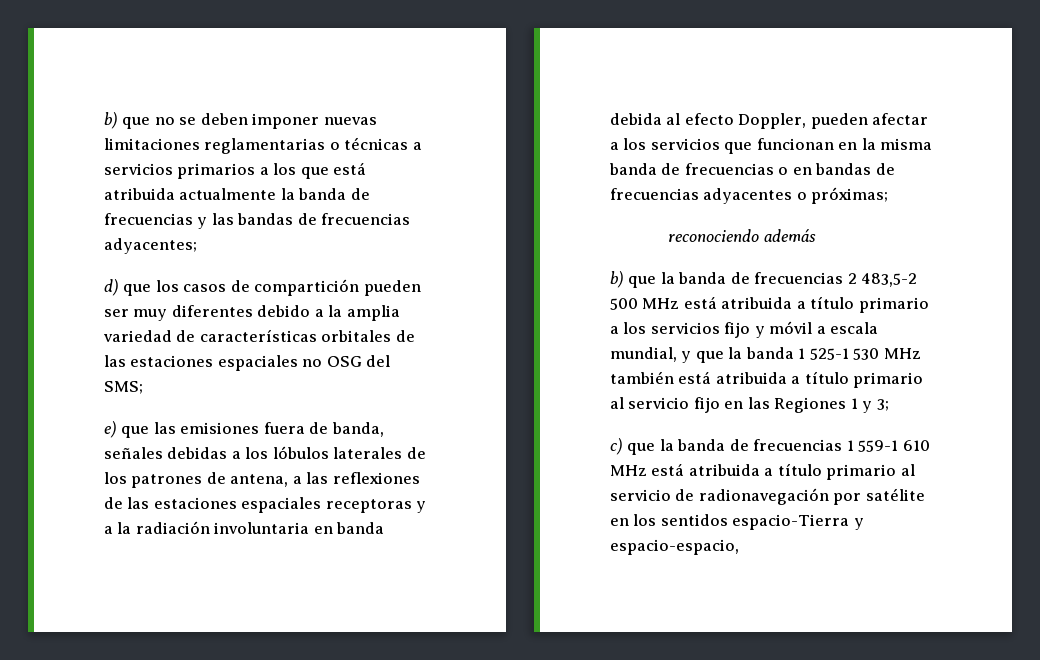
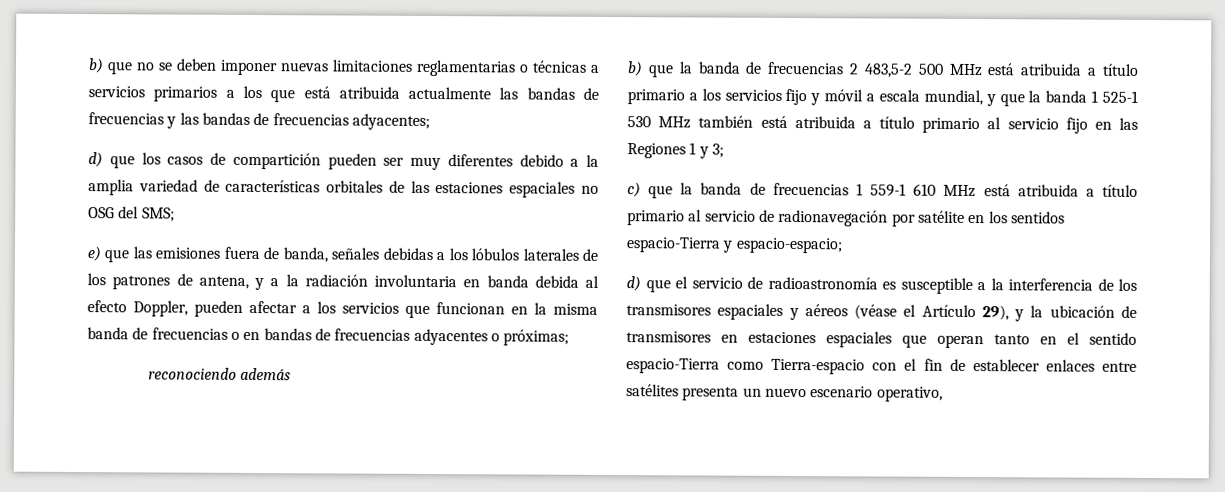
[280,188,347,200] la banda -> [499,87,575,100] las bandas
[292,472,420,484] [104,497,412,513] a las reflexiones de las estaciones espaciales receptoras -> (249, 282) none
[610,539,739,555] espacio-espacio, -> [735,237,843,254] [626,276,1137,295] [626,303,1137,322] [626,331,1137,349] [626,358,1137,375] [626,384,943,402] espacio-espacio; // d) que el servicio de radioastronomía es susceptible a la interferencia de los transmisores espaciales y aéreos (véase el Artículo 29), y la ubicación de transmisores en estaciones espaciales que operan tanto en el sentido espacio-Tierra como Tierra-espacio con el fin de establecer enlaces entre satélites presenta un nuevo escenario operativo,

